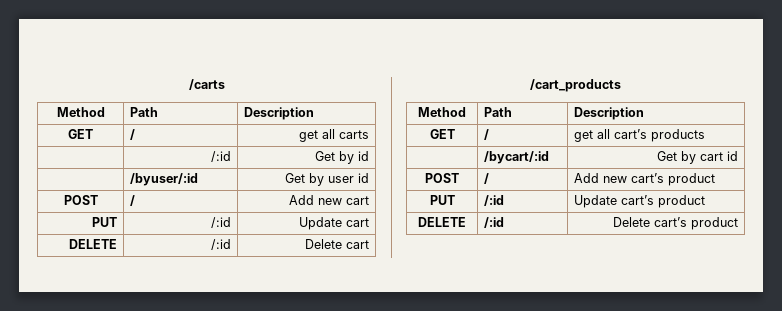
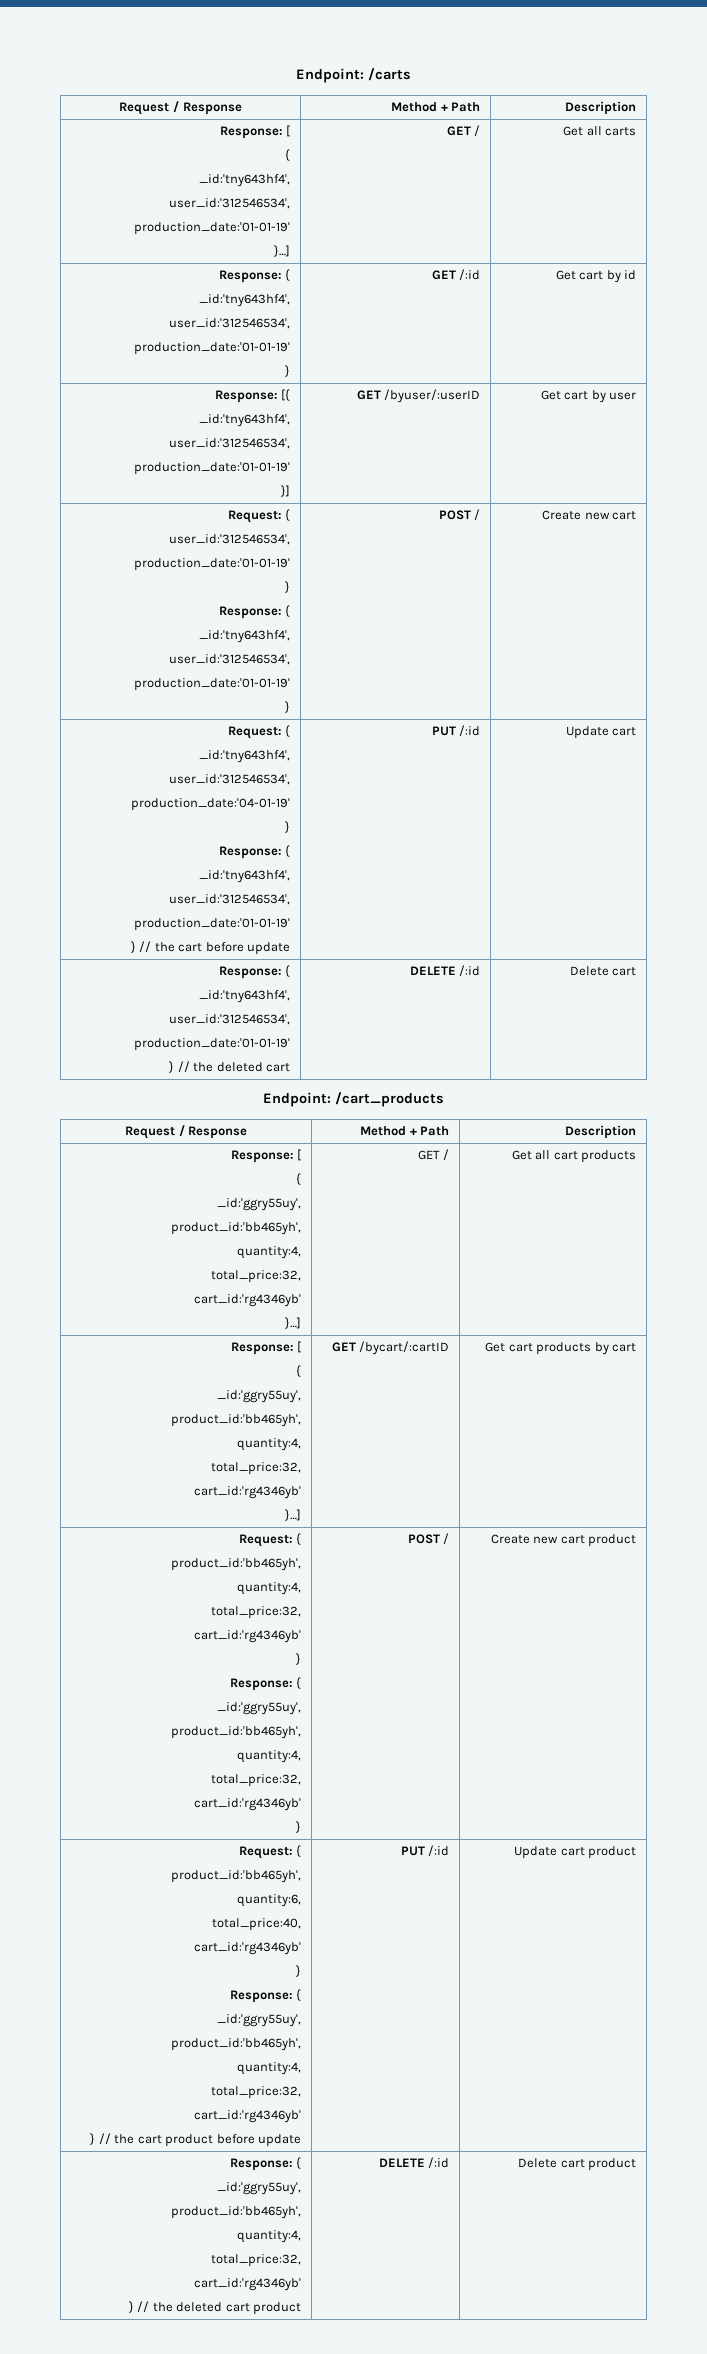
(188, 84) none -> [296,68,365,83] Endpoint:
[56,107,105,117] [130,107,159,117] [244,107,315,120] [68,129,93,139] [130,129,136,140] [298,130,318,142] Method | Path | Description // GET | / | get -> [119,101,242,115] [391,102,481,112] [565,101,637,115] [219,125,291,139] [285,149,291,161] [199,174,291,187] [169,198,291,209] [134,222,291,235] [274,245,291,257] [446,125,481,136] [563,126,584,136] Request / Response | Method + Path | Description // Response: [ // { // _id:'tny643hf4', // user_id:'312546534', // production_date:'01-01-19' // }…] | GET / | Get
(369, 134) | -> [218,269,291,283] [199,294,291,307] [169,318,291,329] [134,342,291,355] [285,365,291,377] [431,270,456,280] Response: { // _id:'tny643hf4', // user_id:'312546534', // production_date:'01-01-19' // } | GET
(335, 156) none -> [579,271,604,280] cart
[130,173,199,186] [284,173,305,183] | /byuser/:id | Get -> [214,389,291,403] [199,414,291,427] [169,438,291,449] [134,462,291,475] [281,485,291,497] [356,389,481,403] [540,390,589,400] Response: [{ // _id:'tny643hf4', // user_id:'312546534', // production_date:'01-01-19' // }] | GET /byuser/:userID | Get cart
[357,173,369,183] [63,195,98,205] [130,195,136,206] [288,195,314,205] id // POST | / | Add -> [227,509,291,523] [169,534,291,545] [134,558,291,571] [285,581,291,593] [218,605,291,619] [199,630,291,643] [169,654,291,665] [134,678,291,691] [285,701,291,713] [438,509,481,520] [542,510,582,520] // Request: { // user_id:'312546534', // production_date:'01-01-19' // } // Response: { // _id:'tny643hf4', // user_id:'312546534', // production_date:'01-01-19' // } | POST / | Create
[91,217,117,227] PUT | -> [227,725,291,739] [199,750,291,763] [169,774,291,785] [131,798,291,811] [285,821,291,833] [218,845,291,859] [199,870,291,883] [169,894,291,905] [134,918,291,931] [130,941,291,955] [431,726,456,736] Request: { // _id:'tny643hf4', // user_id:'312546534', // production_date:'04-01-19' // } // Response: { // _id:'tny643hf4', // user_id:'312546534', // production_date:'01-01-19' // } // the cart before update | PUT
[68,239,117,249] DELETE | -> [218,965,291,979] [199,990,291,1003] [169,1014,291,1025] [134,1038,291,1051] [169,1061,291,1073] [409,966,456,975] Response: { // _id:'tny643hf4', // user_id:'312546534', // production_date:'01-01-19' // } // the deleted cart | DELETE
(369, 244) none -> [263,1092,332,1107] Endpoint:
[418,107,466,117] [484,107,513,117] [574,107,645,120] [429,129,455,139] [484,129,490,140] [574,129,706,142] [484,151,550,164] [656,151,677,161] Method | Path | Description // GET | / | get all cart’s products // | /bycart/:id | Get -> [124,1125,248,1139] [360,1126,450,1136] [565,1125,637,1139] [230,1149,302,1163] [296,1173,302,1185] [217,1198,302,1211] [171,1222,302,1235] [237,1246,302,1259] [211,1270,302,1283] [194,1294,302,1307] [285,1317,302,1329] [417,1149,450,1160] [511,1150,637,1163] [230,1341,302,1355] [296,1365,302,1377] [217,1390,302,1403] [171,1414,302,1427] [237,1438,302,1451] [211,1462,302,1475] [194,1486,302,1499] [285,1509,302,1521] [331,1341,450,1355] [485,1342,592,1355] Request / Response | Method + Path | Description // Response: [ // { // _id:'ggry55uy', // product_id:'bb465yh', // quantity:4, // total_price:32, // cart_id:'rg4346yb' // }…] | GET / | Get all cart products // Response: [ // { // _id:'ggry55uy', // product_id:'bb465yh', // quantity:4, // total_price:32, // cart_id:'rg4346yb' // }…] | GET /bycart/:cartID | Get cart products
[726,151,738,161] [425,173,459,183] [484,173,490,184] [574,173,716,186] [429,195,455,205] [484,195,505,206] [574,195,706,208] [418,217,466,227] [484,217,505,228] [612,217,687,227] id // POST | / | Add new cart’s product // PUT | /:id | Update cart’s product // DELETE | /:id | Delete cart’s -> [238,1533,302,1547] [171,1558,302,1571] [237,1582,302,1595] [211,1606,302,1619] [194,1630,302,1643] [296,1653,302,1665] [229,1677,302,1691] [217,1702,302,1715] [171,1726,302,1739] [237,1750,302,1763] [211,1774,302,1787] [194,1798,302,1811] [296,1821,302,1833] [407,1533,450,1544] [490,1534,637,1547] [238,1845,302,1859] [171,1870,302,1883] [237,1894,302,1907] [212,1918,302,1931] [194,1942,302,1955] [296,1965,302,1977] [229,1989,302,2003] [217,2014,302,2027] [171,2038,302,2051] [237,2062,302,2075] [211,2086,302,2099] [194,2110,302,2123] [90,2133,302,2147] [400,1845,450,1856] [514,1846,637,1859] [229,2157,302,2171] [217,2182,302,2195] [171,2206,302,2219] [237,2230,302,2243] [211,2254,302,2267] [194,2278,302,2291] [128,2301,302,2315] [378,2157,450,2168] [518,2158,585,2168] // Request: { // product_id:'bb465yh', // quantity:4, // total_price:32, // cart_id:'rg4346yb' // } // Response: { // _id:'ggry55uy', // product_id:'bb465yh', // quantity:4, // total_price:32, // cart_id:'rg4346yb' // } | POST / | Create new cart product // Request: { // product_id:'bb465yh', // quantity:6, // total_price:40, // cart_id:'rg4346yb' // } // Response: { // _id:'ggry55uy', // product_id:'bb465yh', // quantity:4, // total_price:32, // cart_id:'rg4346yb' // } // the cart product before update | PUT /:id | Update cart product // Response: { // _id:'ggry55uy', // product_id:'bb465yh', // quantity:4, // total_price:32, // cart_id:'rg4346yb' // } // the deleted cart product | DELETE /:id | Delete cart

